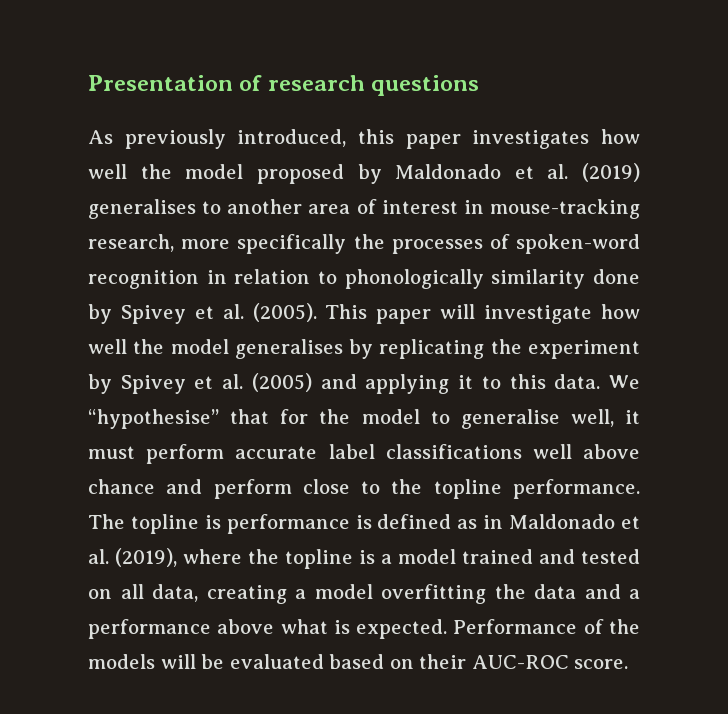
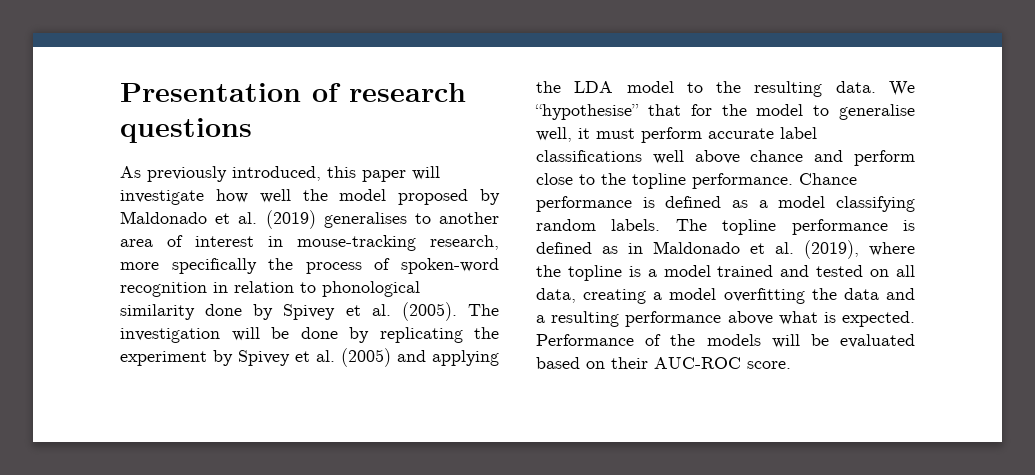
[472,130,590,149] investigates -> [412,166,440,180] [120,190,204,205] will investigate
[391,239,483,254] processes -> [305,262,362,274] process
[344,269,484,289] phonologically -> [322,281,420,297] phonological
[325,304,641,324] [88,339,343,359] This paper will investigate how well the model generalises -> [468,304,499,316] [120,327,338,343] The investigation will be done
[458,374,546,389] it to this -> [536,81,823,97] the LDA model to the resulting
(640, 489) none -> [799,173,857,185] [536,196,915,212] [536,219,661,231] Chance performance is defined as a model classifying random labels.
[204,515,221,529] is -> (777, 227) none
(640, 594) none -> [551,311,620,327] resulting

